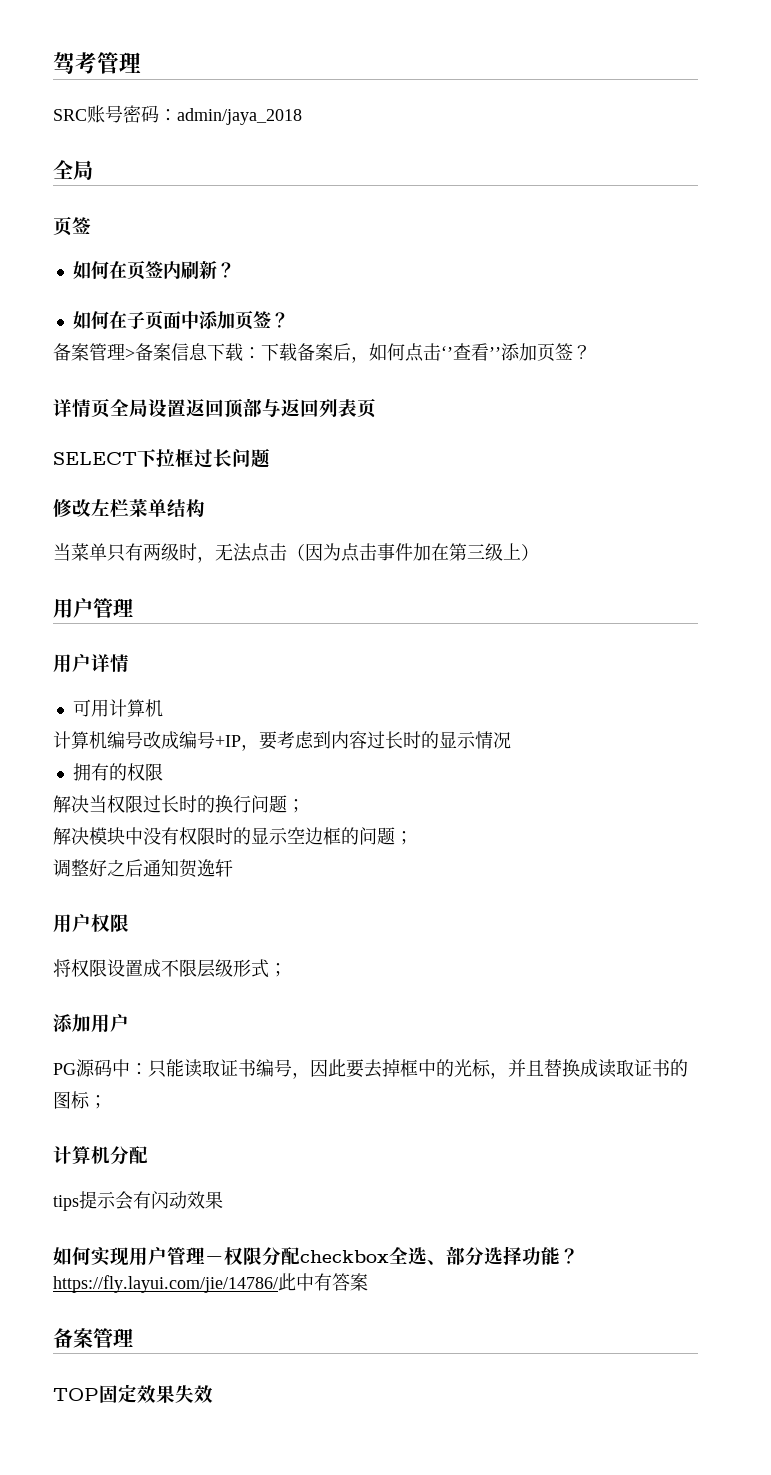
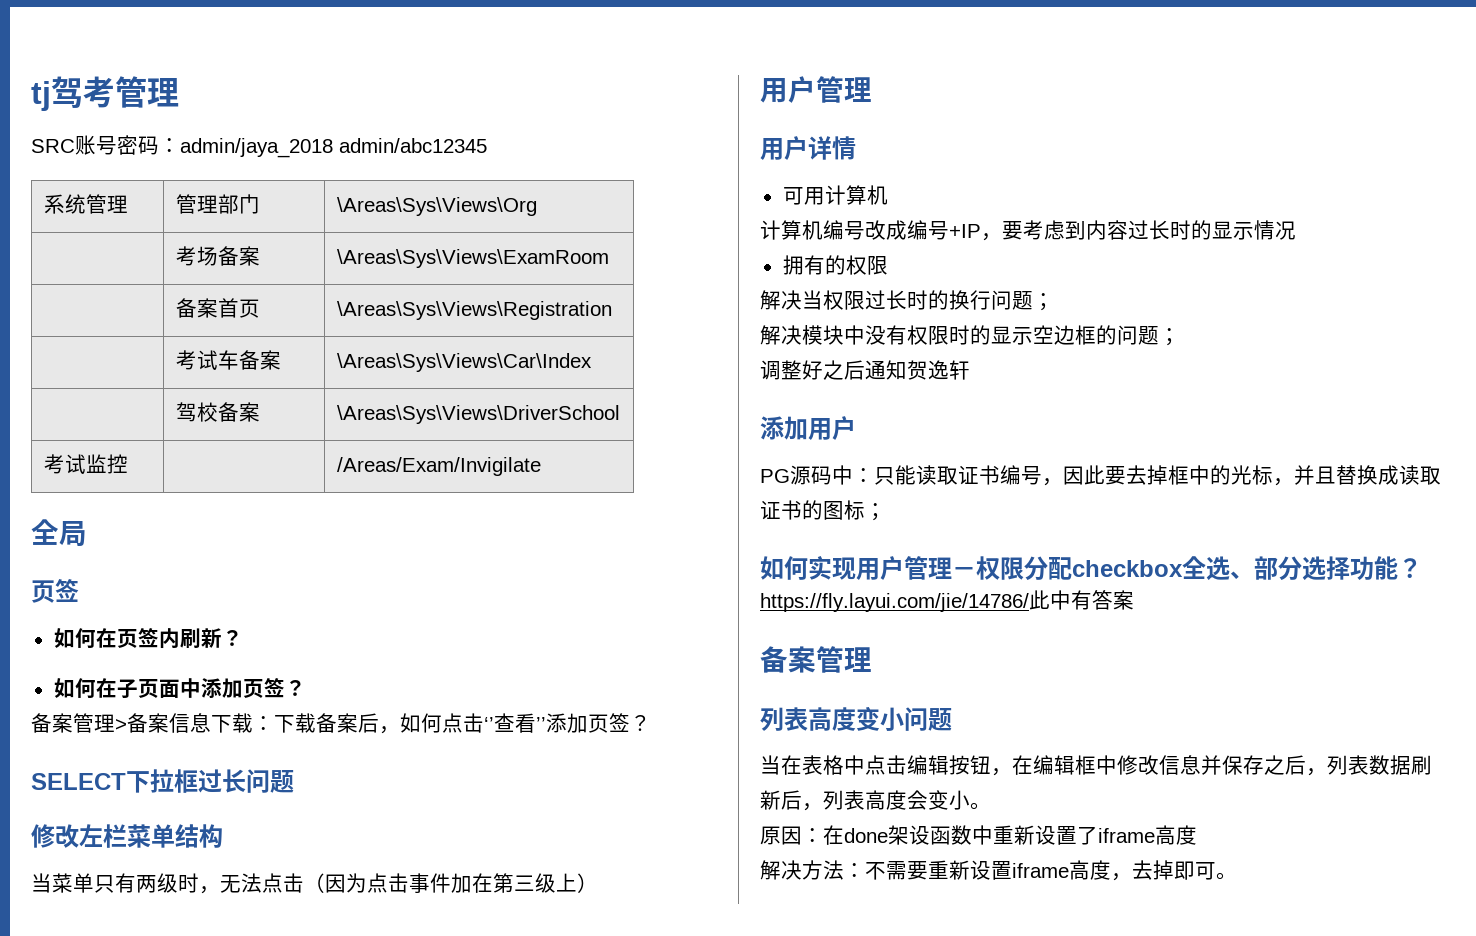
(53, 63) none -> [31,81,51,111] tj
(302, 116) none -> [339,138,487,153] [43,194,128,214] [175,194,260,214] [336,197,537,216] [175,246,260,266] [336,249,609,268] [175,298,260,318] [336,301,612,320] [175,350,281,370] [336,353,592,372] [175,402,260,422] [336,405,620,424] [43,454,128,474] [336,457,541,476] admin/abc12345 // 系统管理 | 管理部门 | \Areas\Sys\Views\Org // | 考场备案 | \Areas\Sys\Views\ExamRoom // | 备案首页 | \Areas\Sys\Views\Registration // | 考试车备案 | \Areas\Sys\Views\Car\Index // | 驾校备案 | \Areas\Sys\Views\DriverSchool // 考试监控 | | /Areas/Exam/Invigilate
[53,398,376,418] // 详情页全局设置返回顶部与返回列表页 -> (651, 723) none
[53,914,129,933] [53,959,287,978] // 用户权限 // 将权限设置成不限层级形式； -> (970, 370) none
[53,1146,148,1165] [53,1191,223,1211] // 计算机分配 // tips提示会有闪动效果 -> (886, 512) none
[53,1384,213,1403] TOP固定效果失效 -> [760,706,952,731] [760,755,1432,776] [760,790,991,811] [760,825,1197,845] [760,860,1237,881] 列表高度变小问题 // 当在表格中点击编辑按钮，在编辑框中修改信息并保存之后，列表数据刷新后，列表高度会变小。 // 原因：在done架设函数中重新设置了iframe高度 // 解决方法：不需要重新设置iframe高度，去掉即可。

